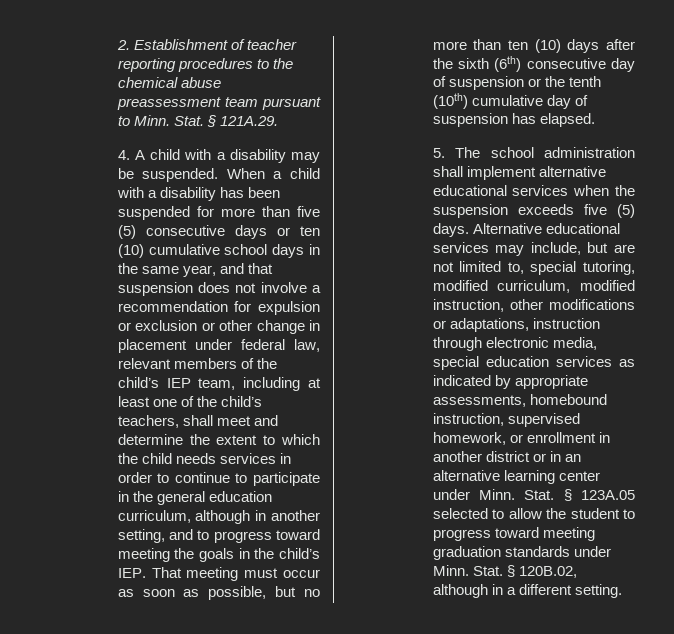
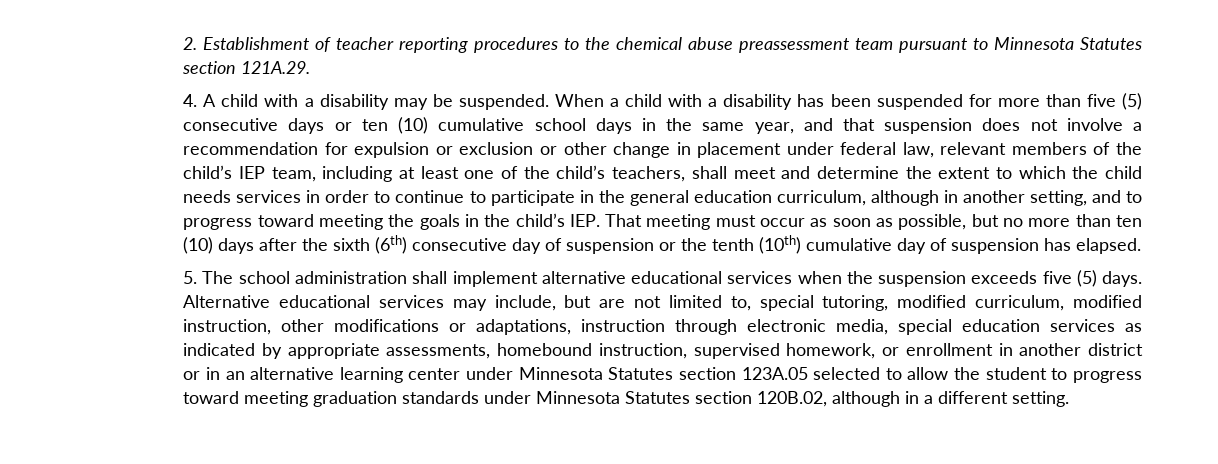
[133,115,216,127] Minn. Stat. § -> [994,37,1143,50] [182,61,237,74] Minnesota Statutes section
[479,489,572,501] Minn. Stat. § -> [518,367,736,380] Minnesota Statutes section
[432,565,515,577] Minn. Stat. § -> [536,391,753,404] Minnesota Statutes section

